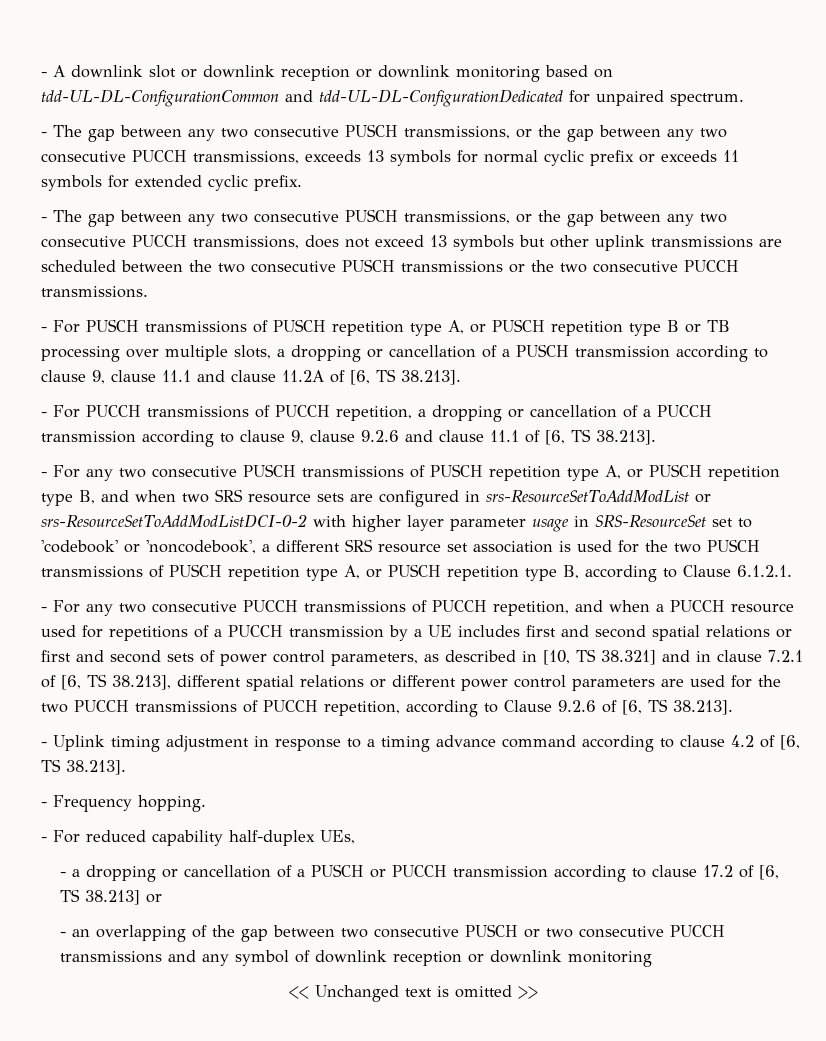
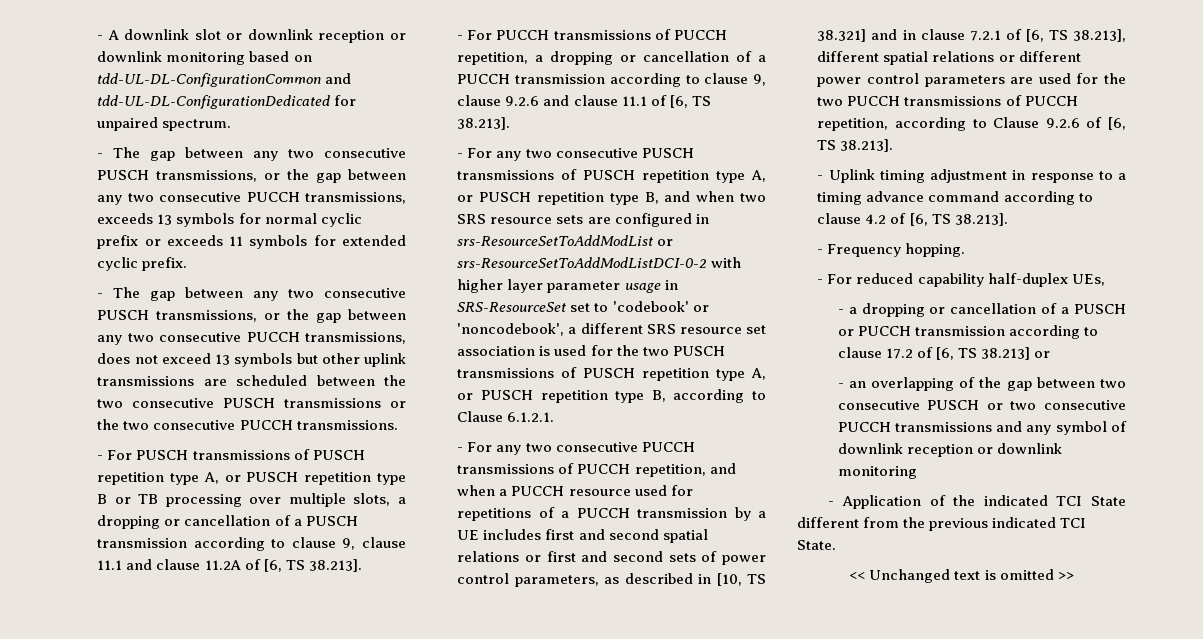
(653, 959) none -> [828,495,1126,509] [797,517,1087,531] [797,540,836,550] // - Application of the indicated TCI State different from the previous indicated TCI State.

